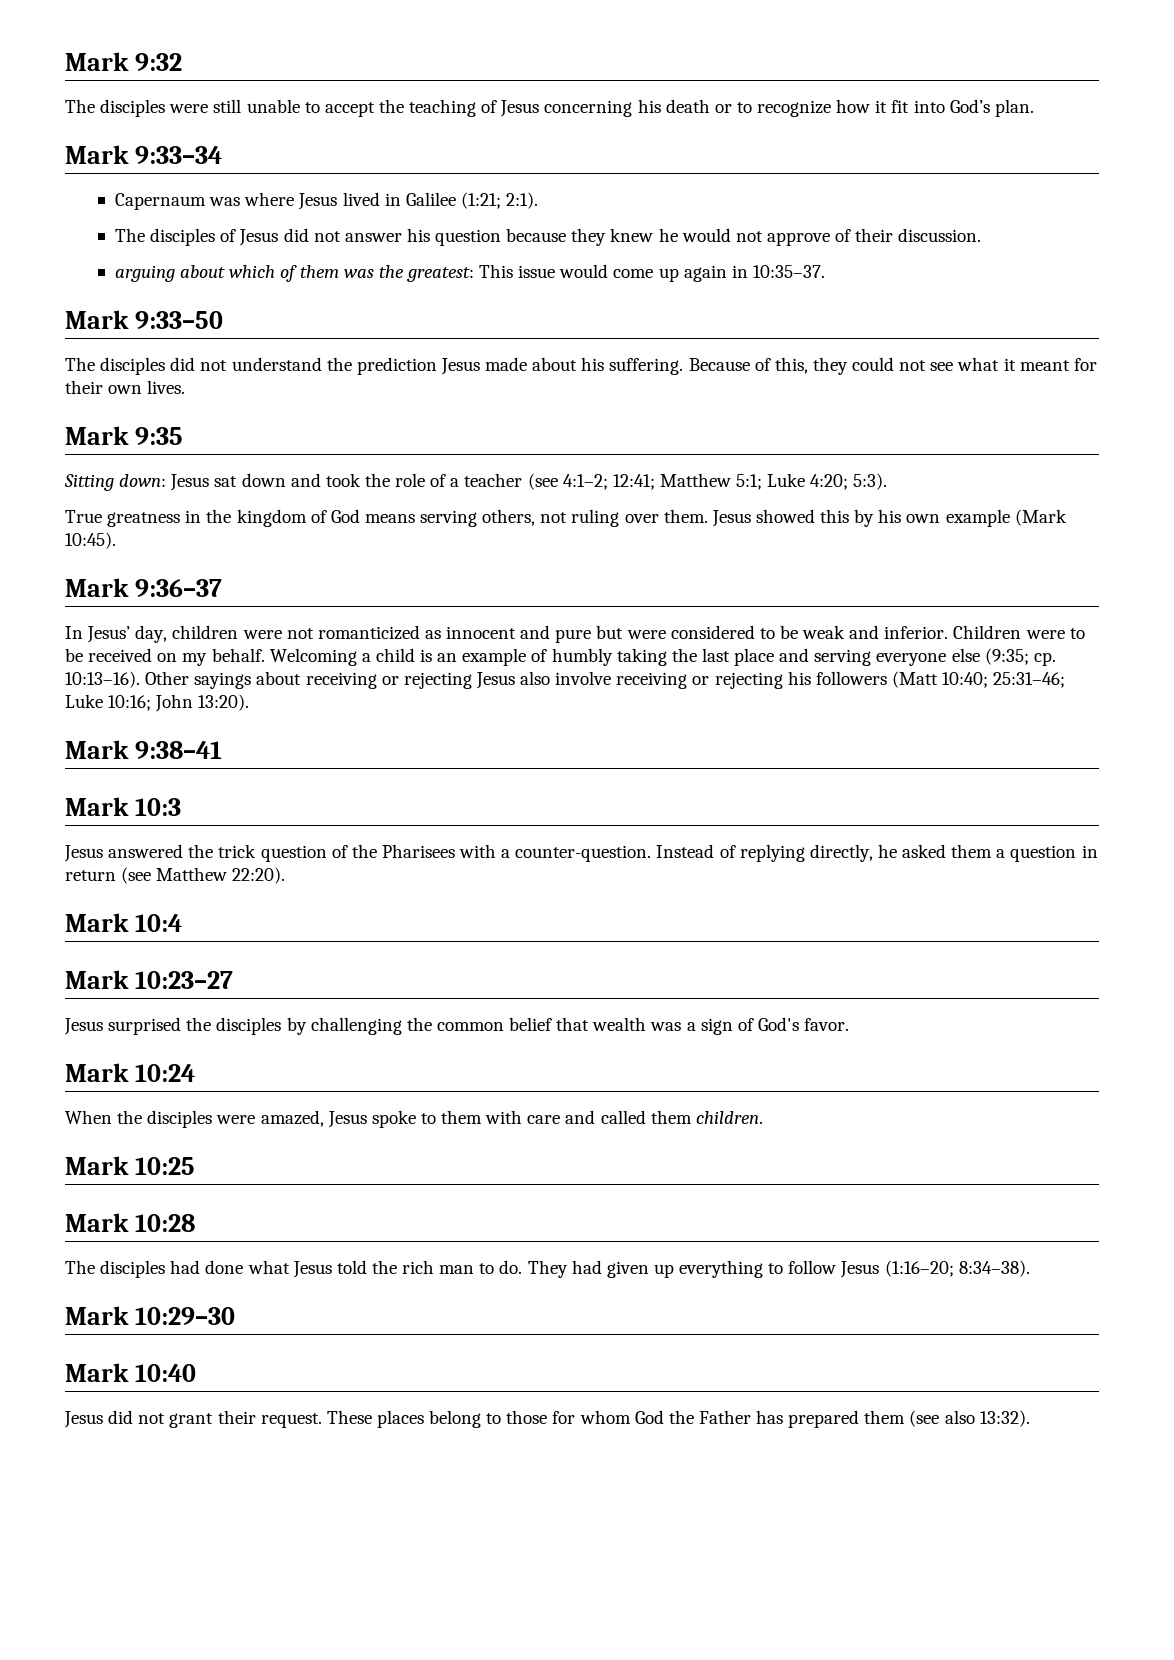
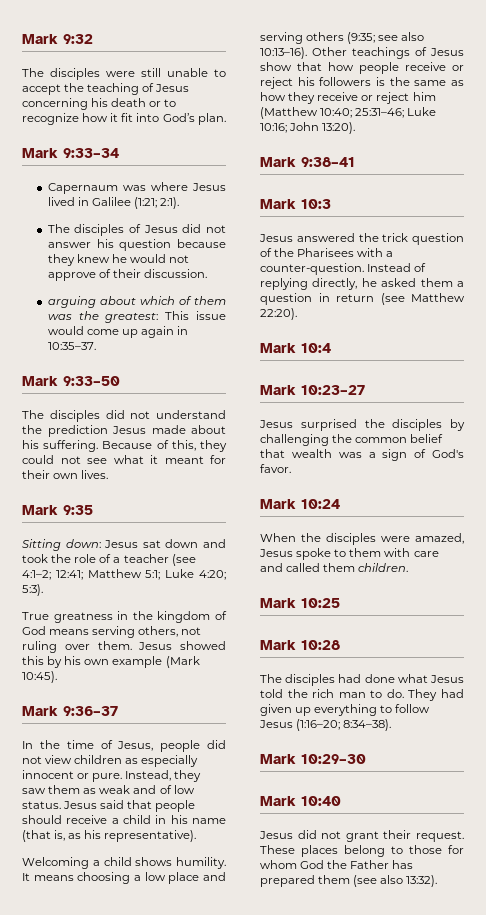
[87,625,1085,643] [65,648,1056,666] [65,671,938,689] Jesus’ day, children were not romanticized as innocent and pure but were considered to be weak and inferior. Children were to be received on my behalf. Welcoming a child is an example of humbly taking the last place and serving everyone else (9:35; cp. 10:13–16). Other sayings about receiving or rejecting Jesus also involve receiving or rejecting his followers (Matt -> [39,740,226,752] [22,755,199,767] [22,770,202,782] [22,785,195,794] [22,800,196,812] [22,815,227,824] [22,830,197,842] [22,857,226,869] [22,872,226,884] [260,32,425,44] [260,47,464,59] [260,62,464,74] [260,77,464,89] [260,92,436,104] [260,107,318,119] the time of Jesus, people did not view children as especially innocent or pure. Instead, they saw them as weak and of low status. Jesus said that people should receive a child in his name (that is, as his representative). // Welcoming a child shows humility. It means choosing a low place and serving others (9:35; see also 10:13–16). Other teachings of Jesus show that how people receive or reject his followers is the same as how they receive or reject him (Matthew

